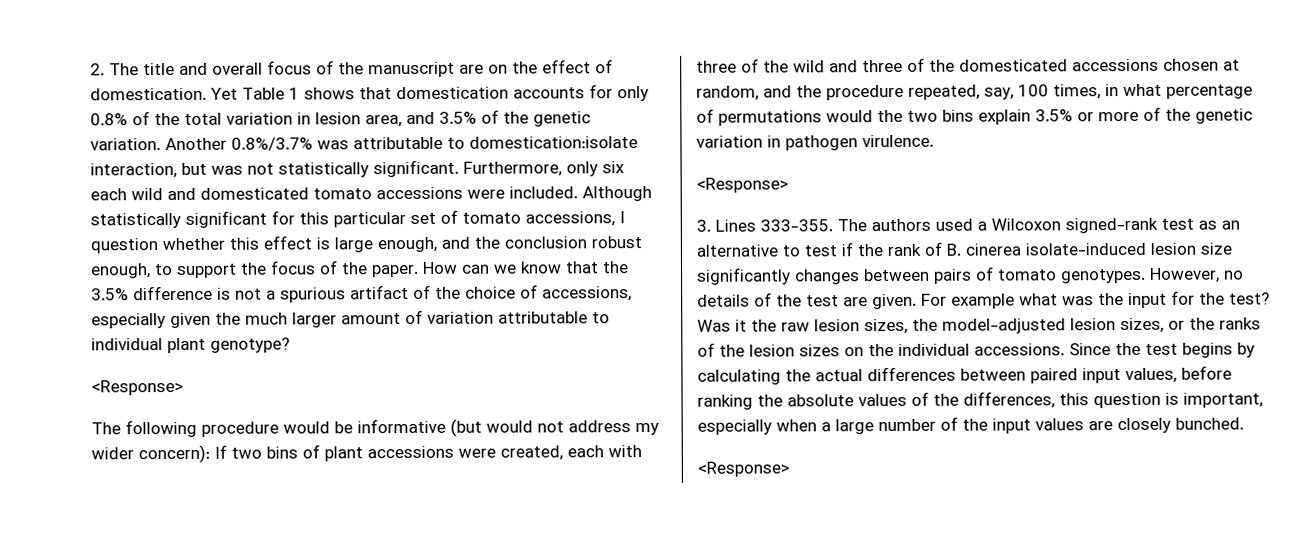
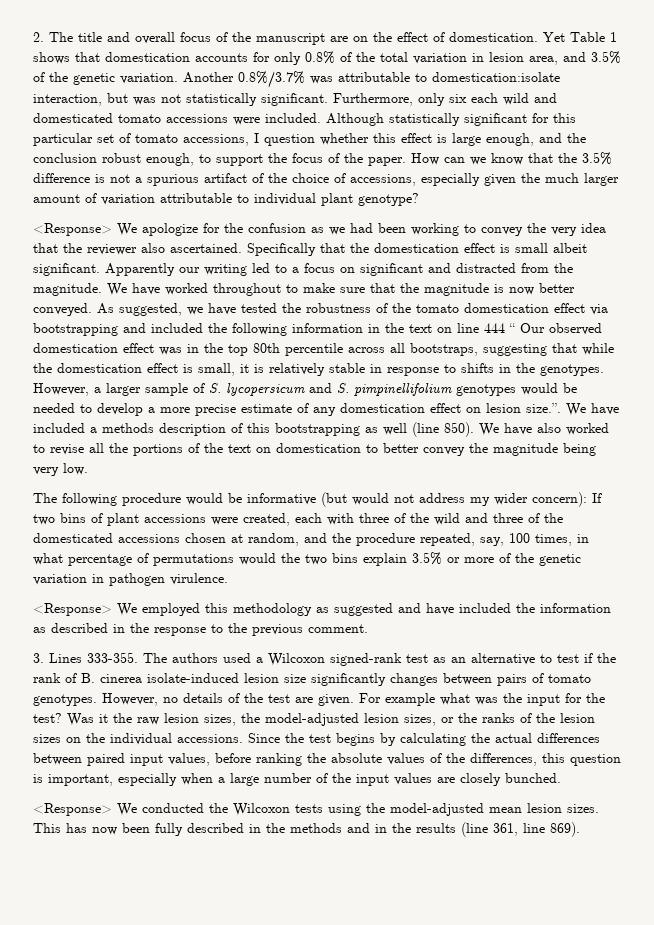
(184, 387) none -> [117,223,606,236] [33,243,587,256] [33,263,573,276] [33,283,575,296] [33,303,608,316] [33,323,602,336] [33,343,614,356] [33,363,604,376] [33,383,577,396] [33,403,619,416] [33,422,609,437] [33,443,596,456] [33,463,88,476] We apologize for the confusion as we had been working to convey the very idea that the reviewer also ascertained. Specifically that the domestication effect is small albeit significant. Apparently our writing led to a focus on significant and distracted from the magnitude. We have worked throughout to make sure that the magnitude is now better conveyed. As suggested, we have tested the robustness of the tomato domestication effect via bootstrapping and included the following information in the text on line 444 “ Our observed domestication effect was in the top 80th percentile across all bootstraps, suggesting that while the domestication effect is small, it is relatively stable in response to shifts in the genotypes. However, a larger sample of S. lycopersicum and S. pimpinellifolium genotypes would be needed to develop a more precise estimate of any domestication effect on lesion size.”. We have included a methods description of this bootstrapping as well (line 850). We have also worked to revise all the portions of the text on domestication to better convey the magnitude being very low.
(789, 185) none -> [117,603,611,616] [33,623,368,636] We employed this methodology as suggested and have included the information as described in the response to the previous comment.
(790, 469) none -> [117,803,599,816] [33,822,580,837] We conducted the Wilcoxon tests using the model-adjusted mean lesion sizes. This has now been fully described in the methods and in the results (line 361, line 869).

